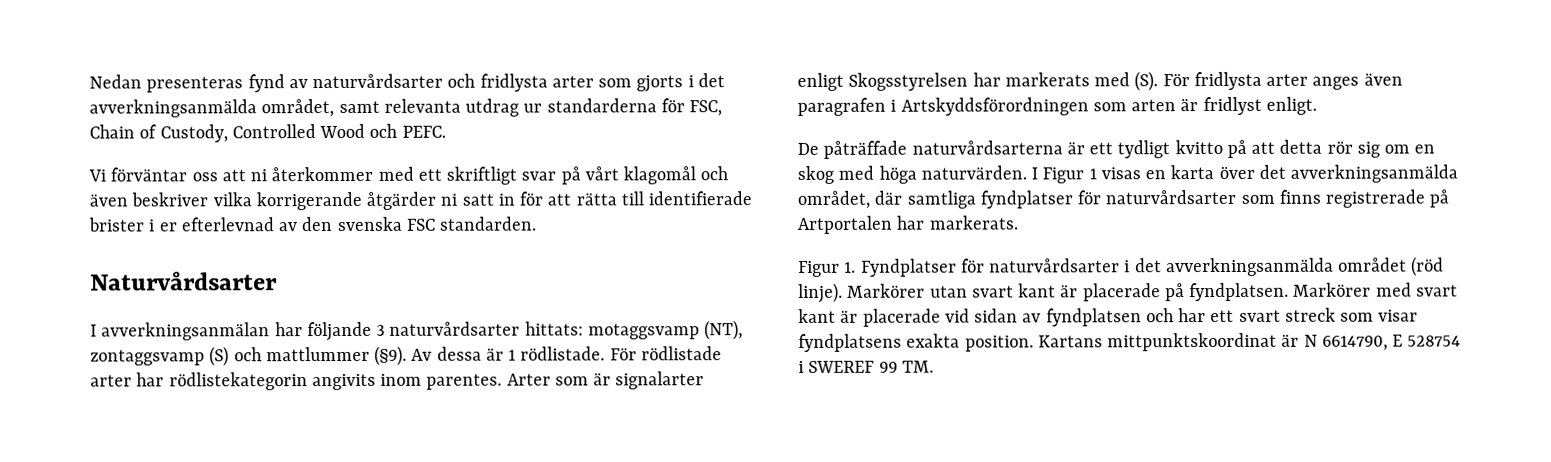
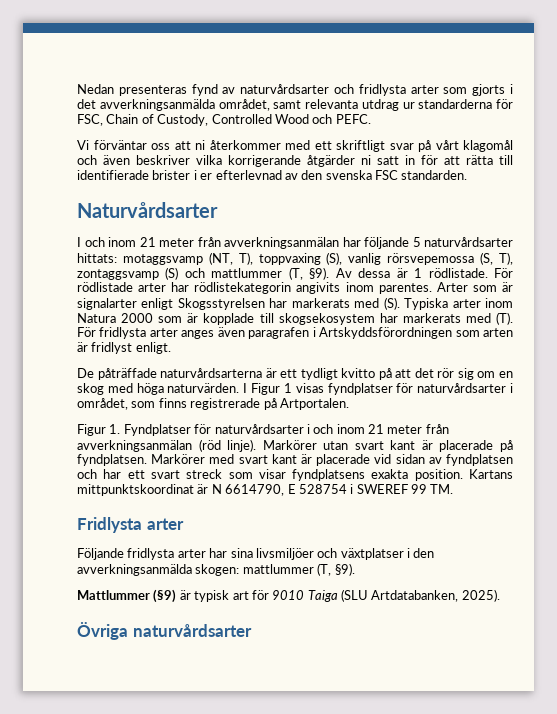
(97, 330) none -> [84,237,221,247] och inom 21 meter från
[376,324,386,336] 3 -> [412,237,421,247] 5
[704,320,744,341] (NT), -> [208,252,514,265] (NT, T), toppvaxing (S), vanlig rörsvepemossa (S, T),
[374,345,408,366] (§9). -> [288,267,330,280] (T, §9).
(1159, 81) none -> [404,298,514,310] [77,312,513,325] Typiska arter inom Natura 2000 som är kopplade till skogsekosystem har markerats med (T).
[1279,139,1323,154] detta -> [414,368,434,378] det
[1145,164,1459,183] [797,190,976,209] en karta över det avverkningsanmälda området, där samtliga -> (324, 388) none
(1237, 197) none -> [509,383,513,393] [77,398,128,410] i området,
[797,215,1018,234] Artportalen har markerats. -> [279,398,349,410] Artportalen.
[1134,257,1408,277] det avverkningsanmälda området -> [313,424,449,434] [77,440,192,452] och inom 21 meter från avverkningsanmälan
(934, 366) none -> [77,517,184,533] [77,548,435,560] [77,563,355,576] [77,589,500,603] [77,622,252,640] // Fridlysta arter // Följande fridlysta arter har sina livsmiljöer och växtplatser i den avverkningsanmälda skogen: mattlummer (T, §9). // Mattlummer (§9) är typisk art för 9010 Taiga (SLU Artdatabanken, 2025). // Övriga naturvårdsarter

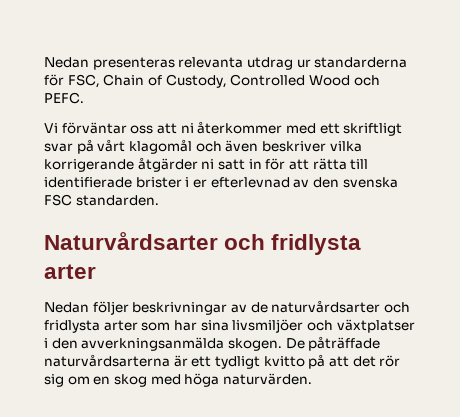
[191,84,513,96] [77,99,302,111] fynd av naturvårdsarter och fridlysta arter som gjorts i det avverkningsanmälda området, samt -> (175, 63) none
[77,237,513,249] [77,252,514,265] [77,267,513,280] [77,282,513,294] [77,297,514,310] [77,312,513,325] [77,327,513,339] [77,342,171,354] // I och inom 21 meter från avverkningsanmälan har följande 5 naturvårdsarter hittats: motaggsvamp (NT, T), toppvaxing (S), vanlig rörsvepemossa (S, T), zontaggsvamp (S) och mattlummer (T, §9). Av dessa är 1 rödlistade. För rödlistade arter har rödlistekategorin angivits inom parentes. Arter som är signalarter enligt Skogsstyrelsen har markerats med (S). Typiska arter inom Natura 2000 som är kopplade till skogsekosystem har markerats med (T). För fridlysta arter anges även paragrafen i Artskyddsförordningen som arten är fridlyst enligt. // -> [224,234,362,255] [44,264,96,279] [44,300,410,315] [44,319,415,333] [44,337,282,351] och fridlysta arter // Nedan följer beskrivningar av de naturvårdsarter och fridlysta arter som har sina livsmiljöer och växtplatser i den avverkningsanmälda skogen.
[243,383,513,395] [77,398,349,410] [77,424,449,436] [77,439,513,452] [77,454,513,466] [77,469,513,481] [77,484,454,496] [77,517,184,533] [77,548,435,560] [77,563,355,576] [77,589,500,603] [77,622,252,640] I Figur 1 visas fyndplatser för naturvårdsarter i området, som finns registrerade på Artportalen. // Figur 1. Fyndplatser för naturvårdsarter i och inom 21 meter från avverkningsanmälan (röd linje). Markörer utan svart kant är placerade på fyndplatsen. Markörer med svart kant är placerade vid sidan av fyndplatsen och har ett svart streck som visar fyndplatsens exakta position. Kartans mittpunktskoordinat är N 6614790, E 528754 i SWEREF 99 TM. // Fridlysta arter // Följande fridlysta arter har sina livsmiljöer och växtplatser i den avverkningsanmälda skogen: mattlummer (T, §9). // Mattlummer (§9) är typisk art för 9010 Taiga (SLU Artdatabanken, 2025). // Övriga naturvårdsarter -> (312, 379) none

